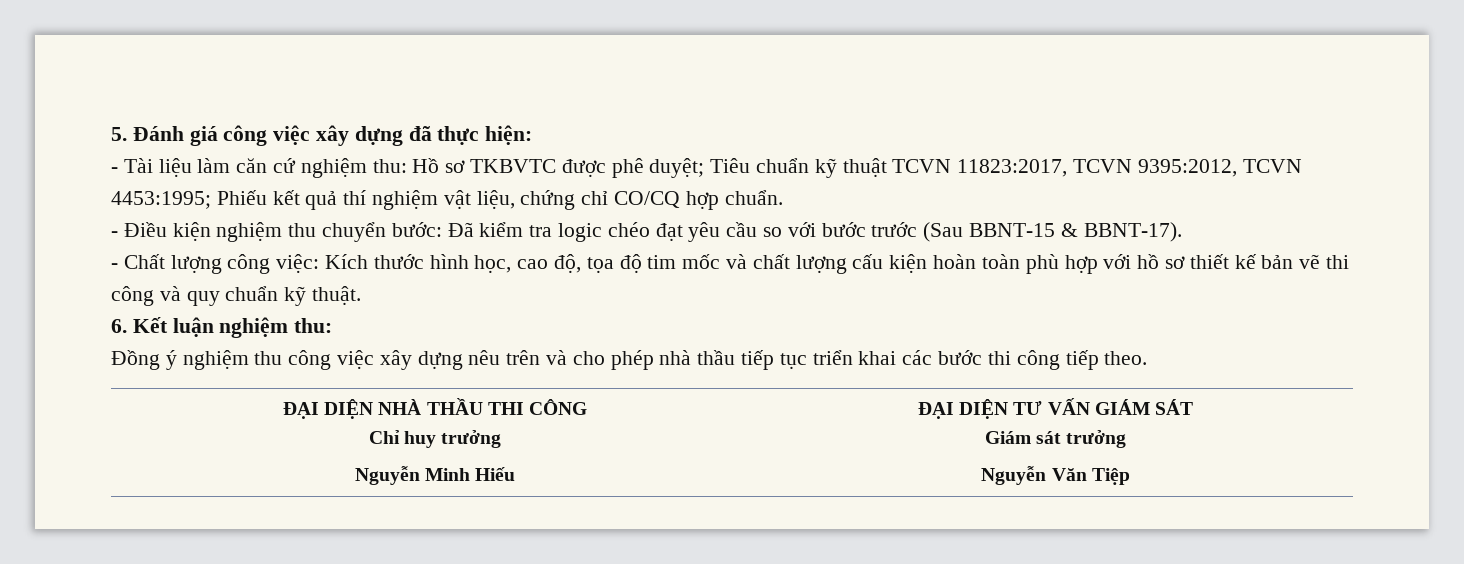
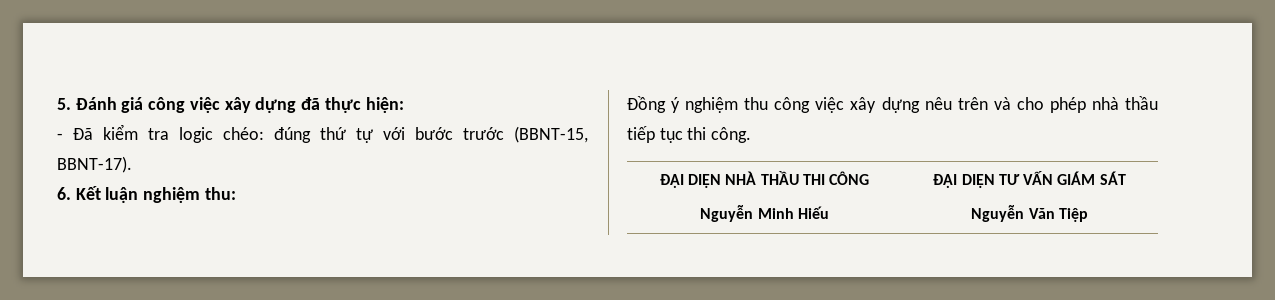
[123,158,1302,178] [111,190,783,210] [111,222,1182,242] [111,254,1349,274] [111,286,362,306] Tài liệu làm căn cứ nghiệm thu: Hồ sơ TKBVTC được phê duyệt; Tiêu chuẩn kỹ thuật TCVN 11823:2017, TCVN 9395:2012, TCVN 4453:1995; Phiếu kết quả thí nghiệm vật liệu, chứng chỉ CO/CQ hợp chuẩn. // - Điều kiện nghiệm thu chuyển bước: Đã kiểm tra logic chéo đạt yêu cầu so với bước trước (Sau BBNT-15 & BBNT-17). // - Chất lượng công việc: Kích thước hình học, cao độ, tọa độ tim mốc và chất lượng cấu kiện hoàn toàn phù hợp với hồ sơ thiết kế bản vẽ thi công và quy chuẩn kỹ thuật. -> [73,124,588,143] [57,156,132,173] Đã kiểm tra logic chéo: đúng thứ tự với bước trước (BBNT-15, BBNT-17).
[812,350,1148,370] triển khai các bước thi công tiếp theo. -> [687,127,752,143] thi công.
[368,430,502,448] // Chỉ huy trưởng -> (870, 178) none
[984,430,1127,448] // Giám sát trưởng -> (1126, 178) none

